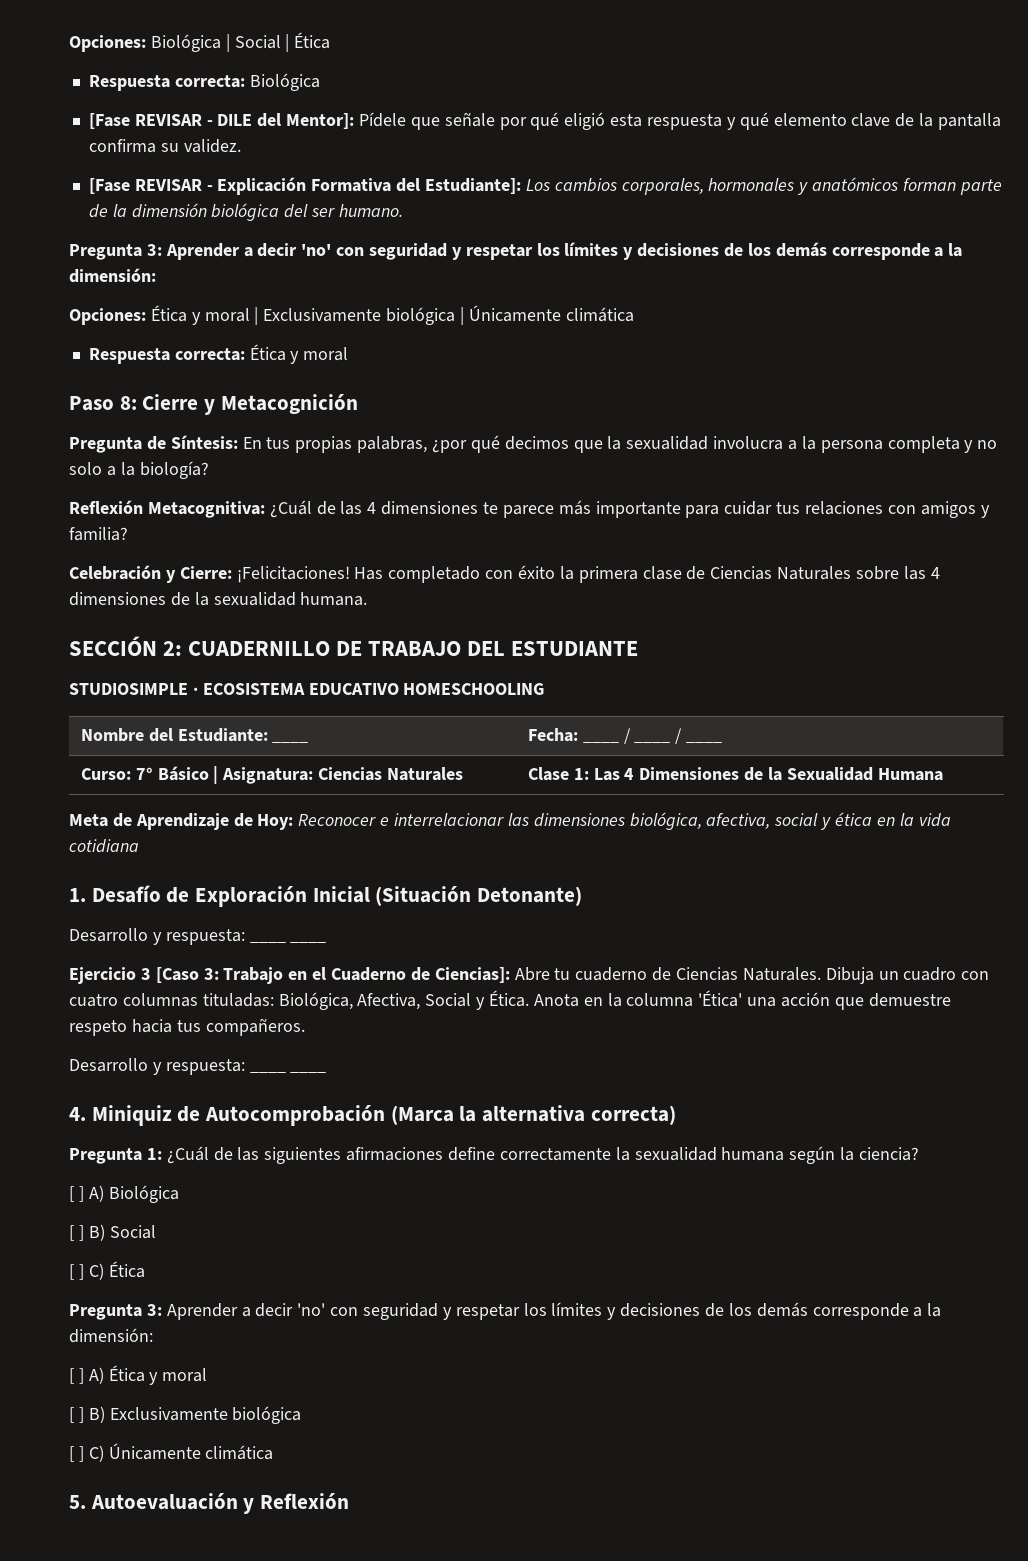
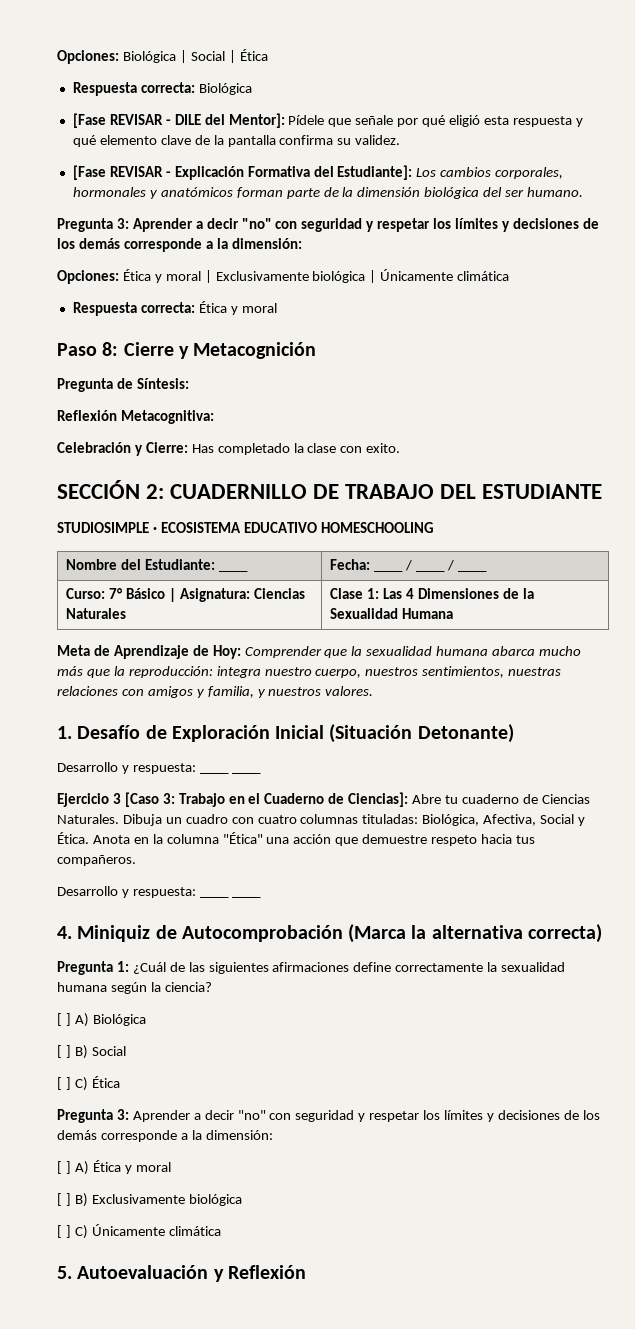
[301,244,332,256] 'no' -> [241,218,272,229] "no"
[242,435,998,453] [69,461,209,479] [69,500,990,518] [69,527,128,541] En tus propias palabras, ¿por qué decimos que la sexualidad involucra a la persona completa y no solo a la biología? // Reflexión Metacognitiva: ¿Cuál de las 4 dimensiones te parece más importante para cuidar tus relaciones con amigos y familia? -> [57,410,214,424] // Reflexión Metacognitiva:
[236,566,350,583] ¡Felicitaciones! -> (188, 447) none
[485,565,940,583] [69,592,368,606] con éxito la primera clase de Ciencias Naturales sobre las 4 dimensiones de la sexualidad humana. -> [293,443,401,453] la clase con exito.
[298,812,951,830] [69,839,139,853] Reconocer e interrelacionar las dimensiones biológica, afectiva, social y ética en la vida cotidiana -> [244,646,582,658] [57,666,562,678] [57,686,374,698] Comprender que la sexualidad humana abarca mucho más que la reproducción: integra nuestro cuerpo, nuestros sentimientos, nuestras relaciones con amigos y familia, y nuestros valores.
[698,990,743,1007] 'Ética' -> [222,832,263,844] "Ética"
[297,1303,326,1316] 'no' -> [237,1110,266,1120] "no"

